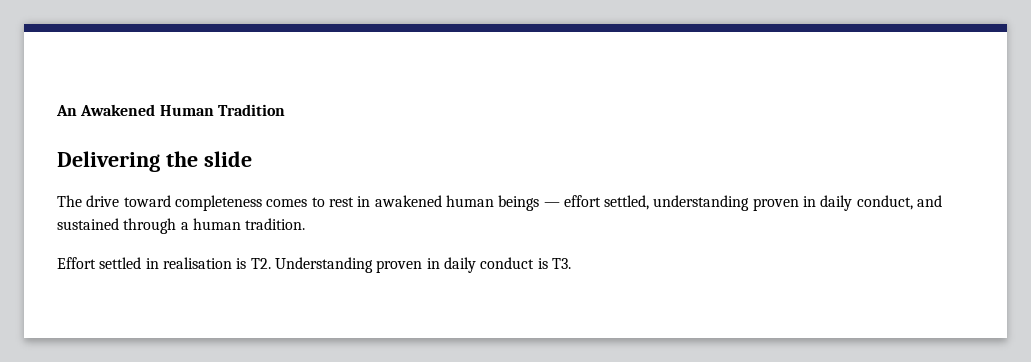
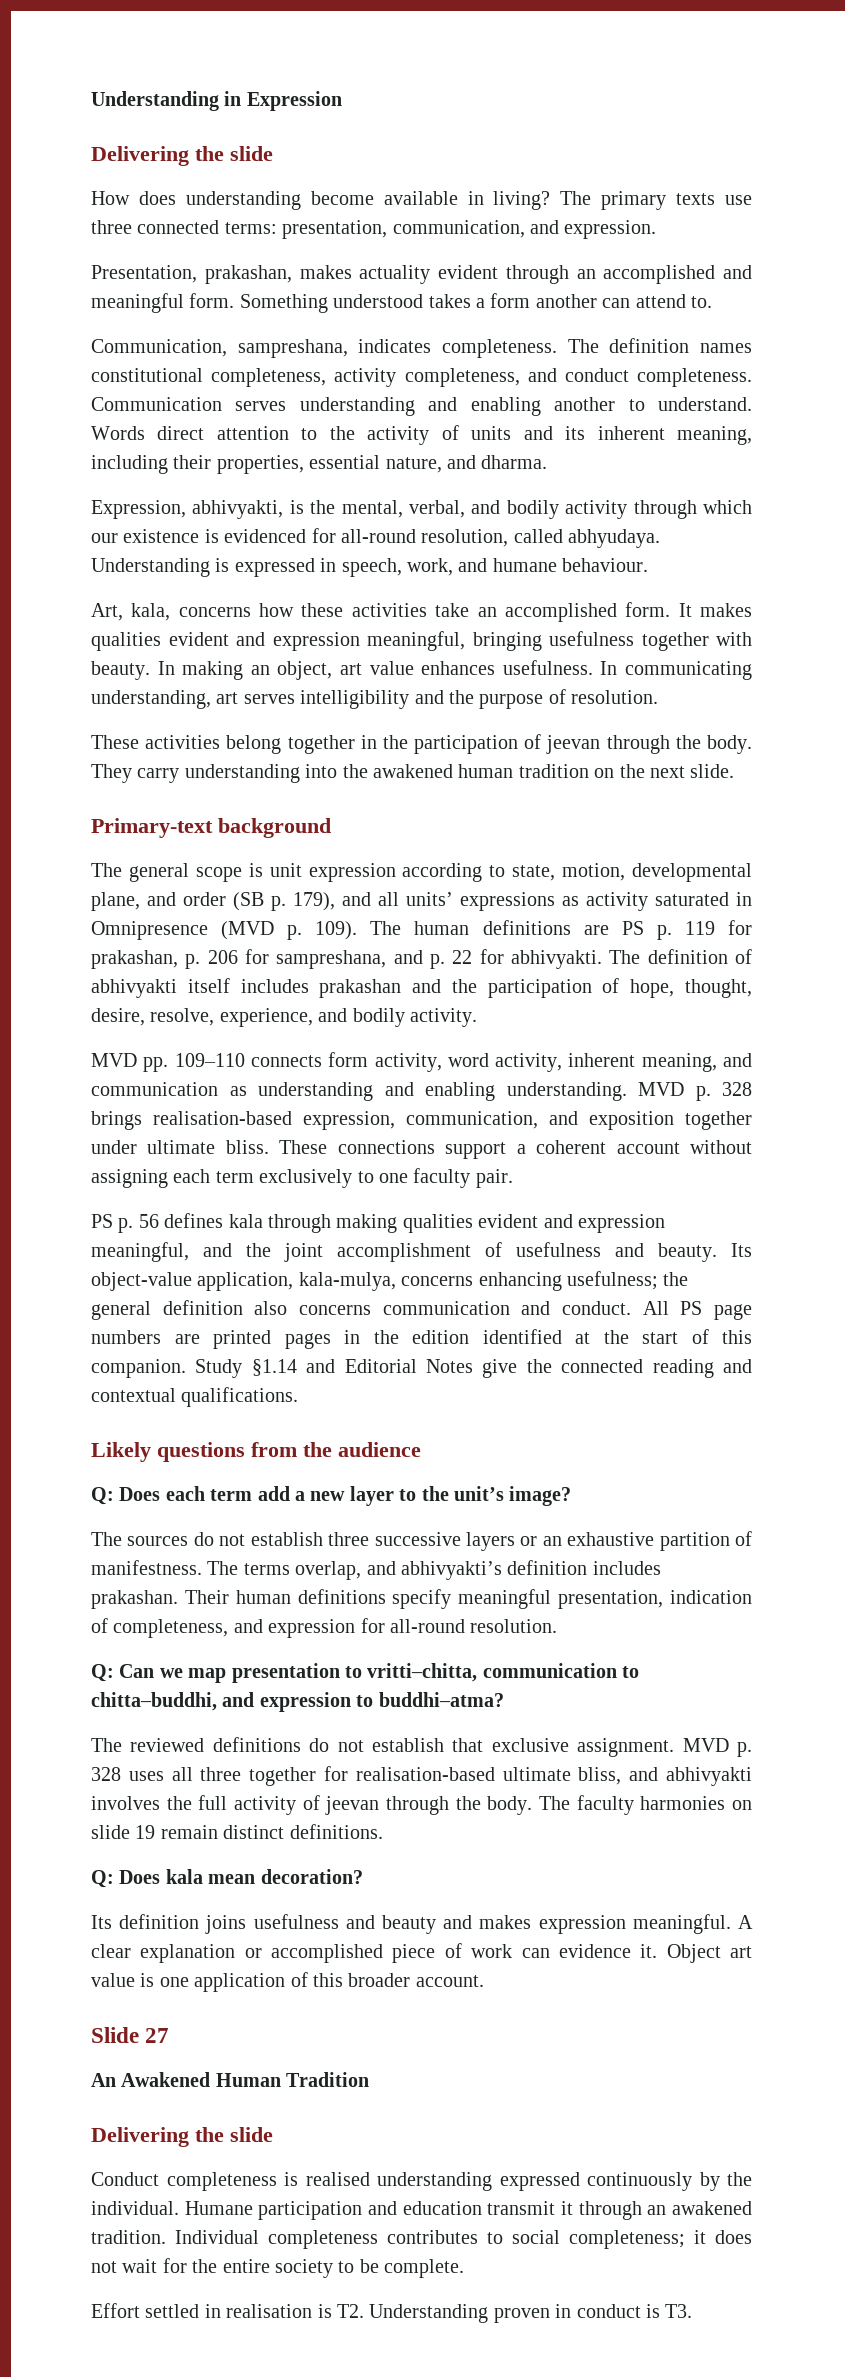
(56, 110) none -> [91,91,342,111] [91,146,273,166] [91,191,752,210] [91,220,657,239] [91,265,752,284] [91,293,712,313] [91,338,752,358] [91,368,753,387] [91,397,752,416] [91,425,752,445] [91,455,548,474] [91,500,752,519] [91,528,661,548] [91,558,649,577] [91,602,753,622] [91,631,752,651] [91,660,753,680] [91,689,659,709] [91,734,752,754] [91,764,735,783] [91,818,331,838] [91,863,752,882] [91,892,752,911] [91,920,753,940] [91,949,752,969] [91,978,752,998] [91,1008,477,1027] [91,1052,752,1072] [91,1082,752,1101] [91,1111,752,1130] [91,1140,752,1159] [91,1168,513,1188] [91,1213,665,1233] [91,1242,752,1262] [91,1271,689,1291] [91,1300,752,1320] [91,1329,752,1349] [91,1359,752,1378] [91,1387,299,1407] [91,1442,421,1462] [91,1486,572,1506] [91,1531,752,1551] [91,1560,661,1580] [91,1589,752,1609] [91,1618,558,1638] [91,1663,640,1683] [91,1692,504,1712] [91,1737,752,1757] [91,1766,752,1786] [91,1795,752,1815] [91,1824,383,1839] [91,1869,363,1888] [91,1914,753,1934] [91,1943,753,1963] [91,1972,484,1992] [91,2027,170,2043] Understanding in Expression // Delivering the slide // How does understanding become available in living? The primary texts use three connected terms: presentation, communication, and expression. // Presentation, prakashan, makes actuality evident through an accomplished and meaningful form. Something understood takes a form another can attend to. // Communication, sampreshana, indicates completeness. The definition names constitutional completeness, activity completeness, and conduct completeness. Communication serves understanding and enabling another to understand. Words direct attention to the activity of units and its inherent meaning, including their properties, essential nature, and dharma. // Expression, abhivyakti, is the mental, verbal, and bodily activity through which our existence is evidenced for all-round resolution, called abhyudaya. Understanding is expressed in speech, work, and humane behaviour. // Art, kala, concerns how these activities take an accomplished form. It makes qualities evident and expression meaningful, bringing usefulness together with beauty. In making an object, art value enhances usefulness. In communicating understanding, art serves intelligibility and the purpose of resolution. // These activities belong together in the participation of jeevan through the body. They carry understanding into the awakened human tradition on the next slide. // Primary-text background // The general scope is unit expression according to state, motion, developmental plane, and order (SB p. 179), and all units’ expressions as activity saturated in Omnipresence (MVD p. 109). The human definitions are PS p. 119 for prakashan, p. 206 for sampreshana, and p. 22 for abhivyakti. The definition of abhivyakti itself includes prakashan and the participation of hope, thought, desire, resolve, experience, and bodily activity. // MVD pp. 109–110 connects form activity, word activity, inherent meaning, and communication as understanding and enabling understanding. MVD p. 328 brings realisation-based expression, communication, and exposition together under ultimate bliss. These connections support a coherent account without assigning each term exclusively to one faculty pair. // PS p. 56 defines kala through making qualities evident and expression meaningful, and the joint accomplishment of usefulness and beauty. Its object-value application, kala-mulya, concerns enhancing usefulness; the general definition also concerns communication and conduct. All PS page numbers are printed pages in the edition identified at the start of this companion. Study §1.14 and Editorial Notes give the connected reading and contextual qualifications. // Likely questions from the audience // Q: Does each term add a new layer to the unit’s image? // The sources do not establish three successive layers or an exhaustive partition of manifestness. The terms overlap, and abhivyakti’s definition includes prakashan. Their human definitions specify meaningful presentation, indication of completeness, and expression for all-round resolution. // Q: Can we map presentation to vritti–chitta, communication to chitta–buddhi, and expression to buddhi–atma? // The reviewed definitions do not establish that exclusive assignment. MVD p. 328 uses all three together for realisation-based ultimate bliss, and abhivyakti involves the full activity of jeevan through the body. The faculty harmonies on slide 19 remain distinct definitions. // Q: Does kala mean decoration? // Its definition joins usefulness and beauty and makes expression meaningful. A clear explanation or accomplished piece of work can evidence it. Object art value is one application of this broader account. // Slide 27 //
[57,195,943,211] [57,218,306,234] The drive toward completeness comes to rest in awakened human beings — effort settled, understanding proven in daily conduct, and sustained through a human tradition. -> [91,2172,752,2191] [91,2201,752,2220] [91,2230,752,2249] [91,2258,465,2278] Conduct completeness is realised understanding expressed continuously by the individual. Humane participation and education transmit it through an awakened tradition. Individual completeness contributes to social completeness; it does not wait for the entire society to be complete.
[443,257,476,273] daily -> (572, 2311) none

